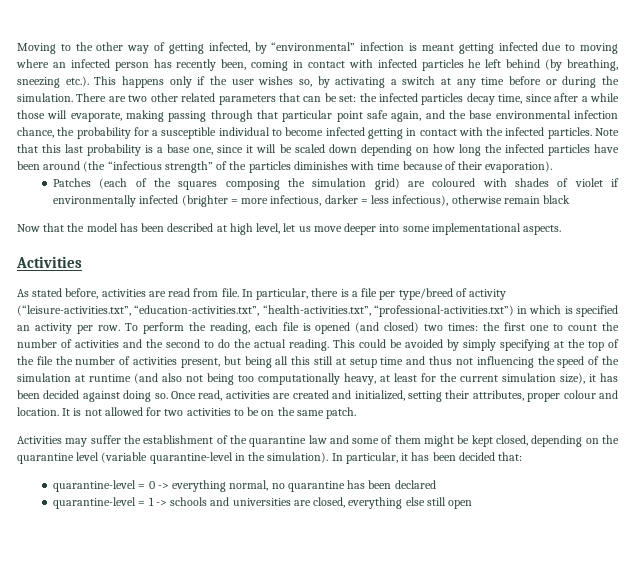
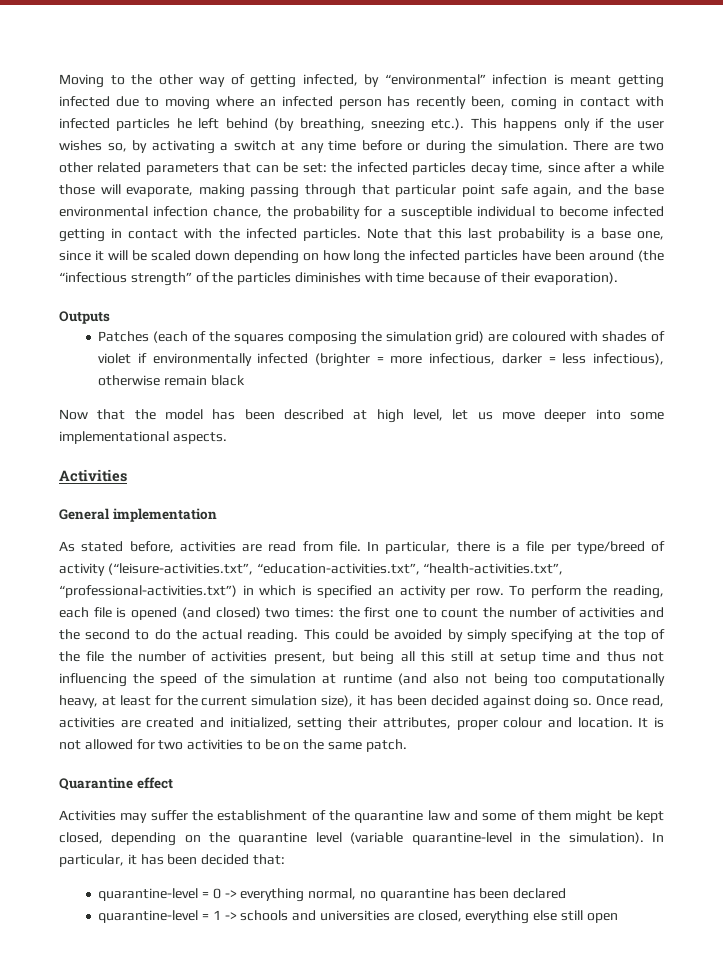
(553, 167) none -> [59,311,110,324] // Outputs
(82, 262) none -> [59,508,217,522] // General implementation
(357, 413) none -> [59,777,173,790] // Quarantine effect

